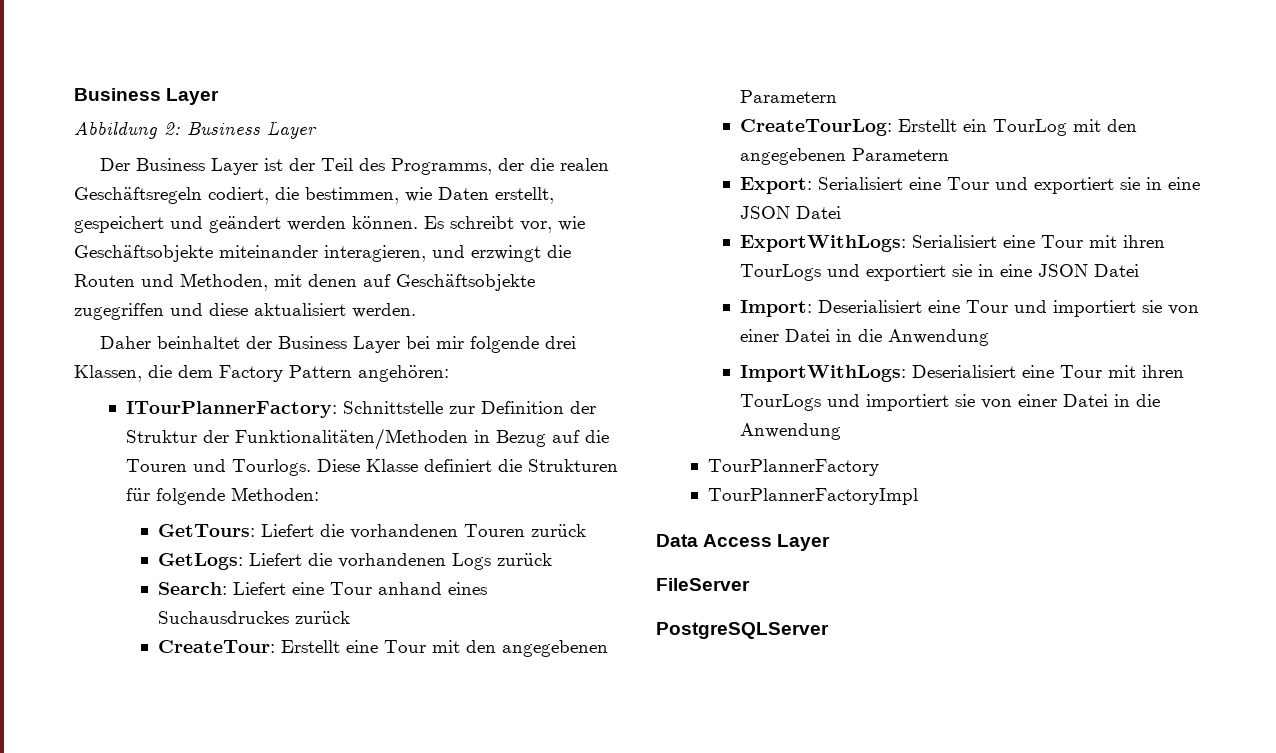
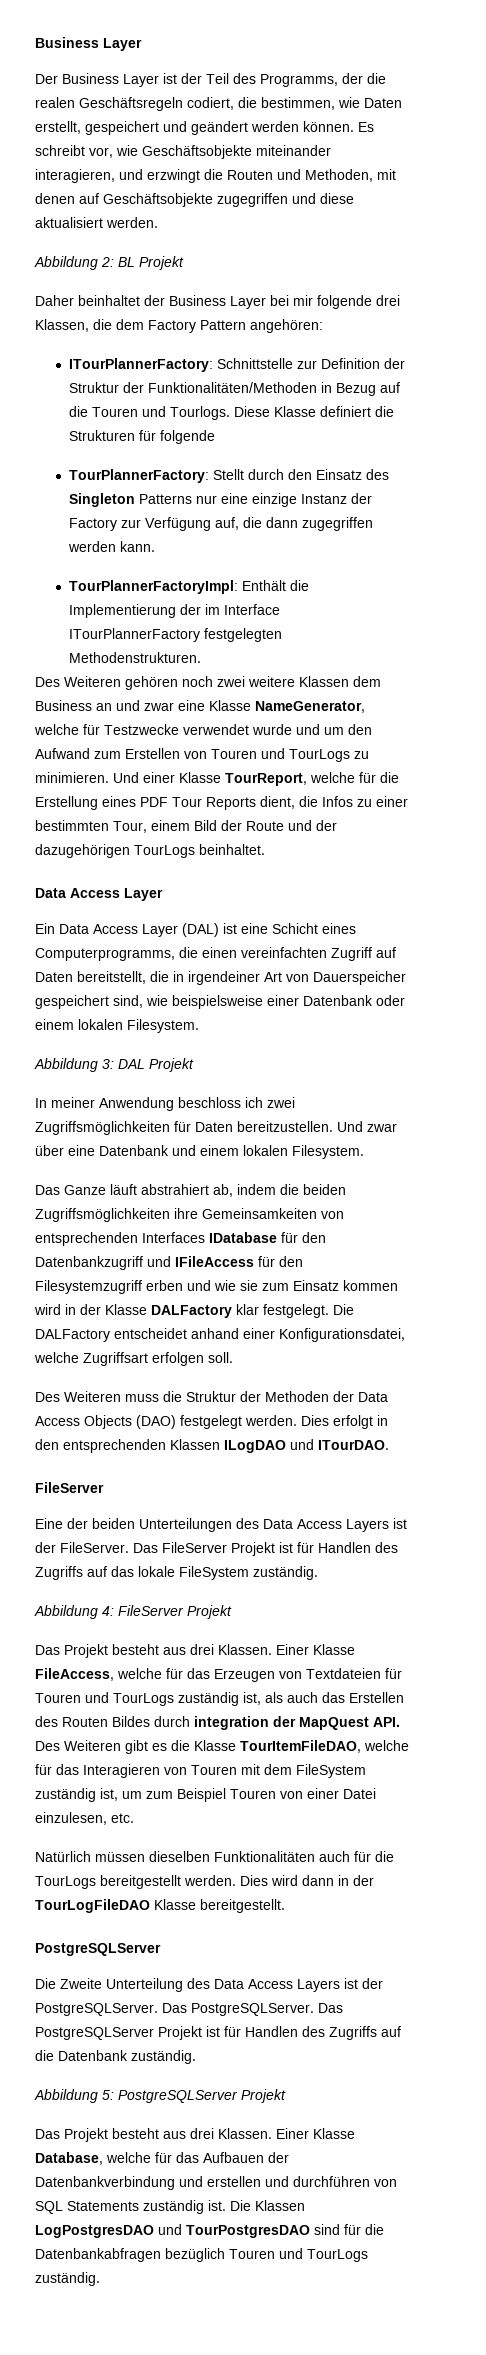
[74,88,220,105] [74,121,317,139] Business Layer // Abbildung 2: Business Layer -> [35,37,142,51] Business Layer
(416, 310) none -> [34,256,184,270] // Abbildung 2: BL Projekt
[231,487,320,501] [158,524,587,539] [158,553,553,570] [158,582,488,595] [158,611,351,624] [158,640,609,657] [740,90,838,103] [740,119,1138,136] [740,148,950,165] [740,177,1201,194] [740,206,842,219] [740,235,1166,252] [740,264,1140,281] [740,300,1200,317] [740,329,990,346] [740,365,1185,382] [740,394,1161,411] [740,423,842,440] [708,459,880,476] [708,488,919,505] [656,534,831,551] [656,578,750,591] [656,622,829,639] Methoden: // GetTours: Liefert die vorhandenen Touren zurück // GetLogs: Liefert die vorhandenen Logs zurück // Search: Liefert eine Tour anhand eines Suchausdruckes zurück // CreateTour: Erstellt eine Tour mit den angegebenen Parametern // CreateTourLog: Erstellt ein TourLog mit den angegebenen Parametern // Export: Serialisiert eine Tour und exportiert sie in eine JSON Datei // ExportWithLogs: Serialisiert eine Tour mit ihren TourLogs und exportiert sie in eine JSON Datei // Import: Deserialisiert eine Tour und importiert sie von einer Datei in die Anwendung // ImportWithLogs: Deserialisiert eine Tour mit ihren TourLogs und importiert sie von einer Datei in die Anwendung // TourPlannerFactory // TourPlannerFactoryImpl // Data Access Layer // FileServer // PostgreSQLServer -> [68,469,389,483] [68,493,372,507] [68,517,373,531] [67,541,155,552] [68,580,309,594] [68,604,280,618] [68,628,282,642] [68,652,201,663] [35,676,381,690] [35,700,365,713] [34,724,372,735] [35,748,369,762] [35,772,399,786] [35,796,408,810] [35,820,337,833] [35,844,265,858] [35,888,163,901] [35,923,356,937] [35,947,396,961] [35,971,406,985] [35,995,405,1009] [35,1019,199,1033] [34,1058,194,1072] [35,1097,295,1111] [35,1121,397,1135] [35,1145,364,1159] [35,1184,346,1197] [35,1208,344,1222] [35,1232,326,1246] [35,1256,303,1270] [35,1280,398,1294] [34,1304,354,1318] [35,1328,405,1342] [34,1352,233,1366] [35,1391,388,1402] [35,1415,388,1429] [35,1439,389,1453] [35,1482,104,1493] [35,1518,407,1532] [35,1542,398,1556] [35,1566,318,1580] [34,1605,232,1619] [35,1644,355,1658] [35,1668,402,1682] [35,1692,404,1706] [35,1716,400,1730] [35,1740,409,1754] [35,1764,366,1778] [35,1788,376,1802] [35,1812,134,1825] [35,1851,394,1862] [35,1875,374,1889] [35,1899,285,1913] [35,1943,161,1956] [35,1978,383,1992] [35,2003,343,2016] [35,2026,401,2040] [35,2050,196,2064] [34,2089,286,2103] [35,2128,355,2142] [35,2152,289,2165] [35,2176,397,2190] [35,2200,305,2214] [35,2224,384,2238] [35,2248,368,2262] [35,2272,100,2286] // TourPlannerFactory: Stellt durch den Einsatz des Singleton Patterns nur eine einzige Instanz der Factory zur Verfügung auf, die dann zugegriffen werden kann. // TourPlannerFactoryImpl: Enthält die Implementierung der im Interface ITourPlannerFactory festgelegten Methodenstrukturen. // Des Weiteren gehören noch zwei weitere Klassen dem Business an und zwar eine Klasse NameGenerator, welche für Testzwecke verwendet wurde und um den Aufwand zum Erstellen von Touren und TourLogs zu minimieren. Und einer Klasse TourReport, welche für die Erstellung eines PDF Tour Reports dient, die Infos zu einer bestimmten Tour, einem Bild der Route und der dazugehörigen TourLogs beinhaltet. // Data Access Layer // Ein Data Access Layer (DAL) ist eine Schicht eines Computerprogramms, die einen vereinfachten Zugriff auf Daten bereitstellt, die in irgendeiner Art von Dauerspeicher gespeichert sind, wie beispielsweise einer Datenbank oder einem lokalen Filesystem. // Abbildung 3: DAL Projekt // In meiner Anwendung beschloss ich zwei Zugriffsmöglichkeiten für Daten bereitzustellen. Und zwar über eine Datenbank und einem lokalen Filesystem. // Das Ganze läuft abstrahiert ab, indem die beiden Zugriffsmöglichkeiten ihre Gemeinsamkeiten von entsprechenden Interfaces IDatabase für den Datenbankzugriff und IFileAccess für den Filesystemzugriff erben und wie sie zum Einsatz kommen wird in der Klasse DALFactory klar festgelegt. Die DALFactory entscheidet anhand einer Konfigurationsdatei, welche Zugriffsart erfolgen soll. // Des Weiteren muss die Struktur der Methoden der Data Access Objects (DAO) festgelegt werden. Dies erfolgt in den entsprechenden Klassen ILogDAO und ITourDAO. // FileServer // Eine der beiden Unterteilungen des Data Access Layers ist der FileServer. Das FileServer Projekt ist für Handlen des Zugriffs auf das lokale FileSystem zuständig. // Abbildung 4: FileServer Projekt // Das Projekt besteht aus drei Klassen. Einer Klasse FileAccess, welche für das Erzeugen von Textdateien für Touren und TourLogs zuständig ist, als auch das Erstellen des Routen Bildes durch integration der MapQuest API. Des Weiteren gibt es die Klasse TourItemFileDAO, welche für das Interagieren von Touren mit dem FileSystem zuständig ist, um zum Beispiel Touren von einer Datei einzulesen, etc. // Natürlich müssen dieselben Funktionalitäten auch für die TourLogs bereitgestellt werden. Dies wird dann in der TourLogFileDAO Klasse bereitgestellt. // PostgreSQLServer // Die Zweite Unterteilung des Data Access Layers ist der PostgreSQLServer. Das PostgreSQLServer. Das PostgreSQLServer Projekt ist für Handlen des Zugriffs auf die Datenbank zuständig. // Abbildung 5: PostgreSQLServer Projekt // Das Projekt besteht aus drei Klassen. Einer Klasse Database, welche für das Aufbauen der Datenbankverbindung und erstellen und durchführen von SQL Statements zuständig ist. Die Klassen LogPostgresDAO und TourPostgresDAO sind für die Datenbankabfragen bezüglich Touren und TourLogs zuständig.

